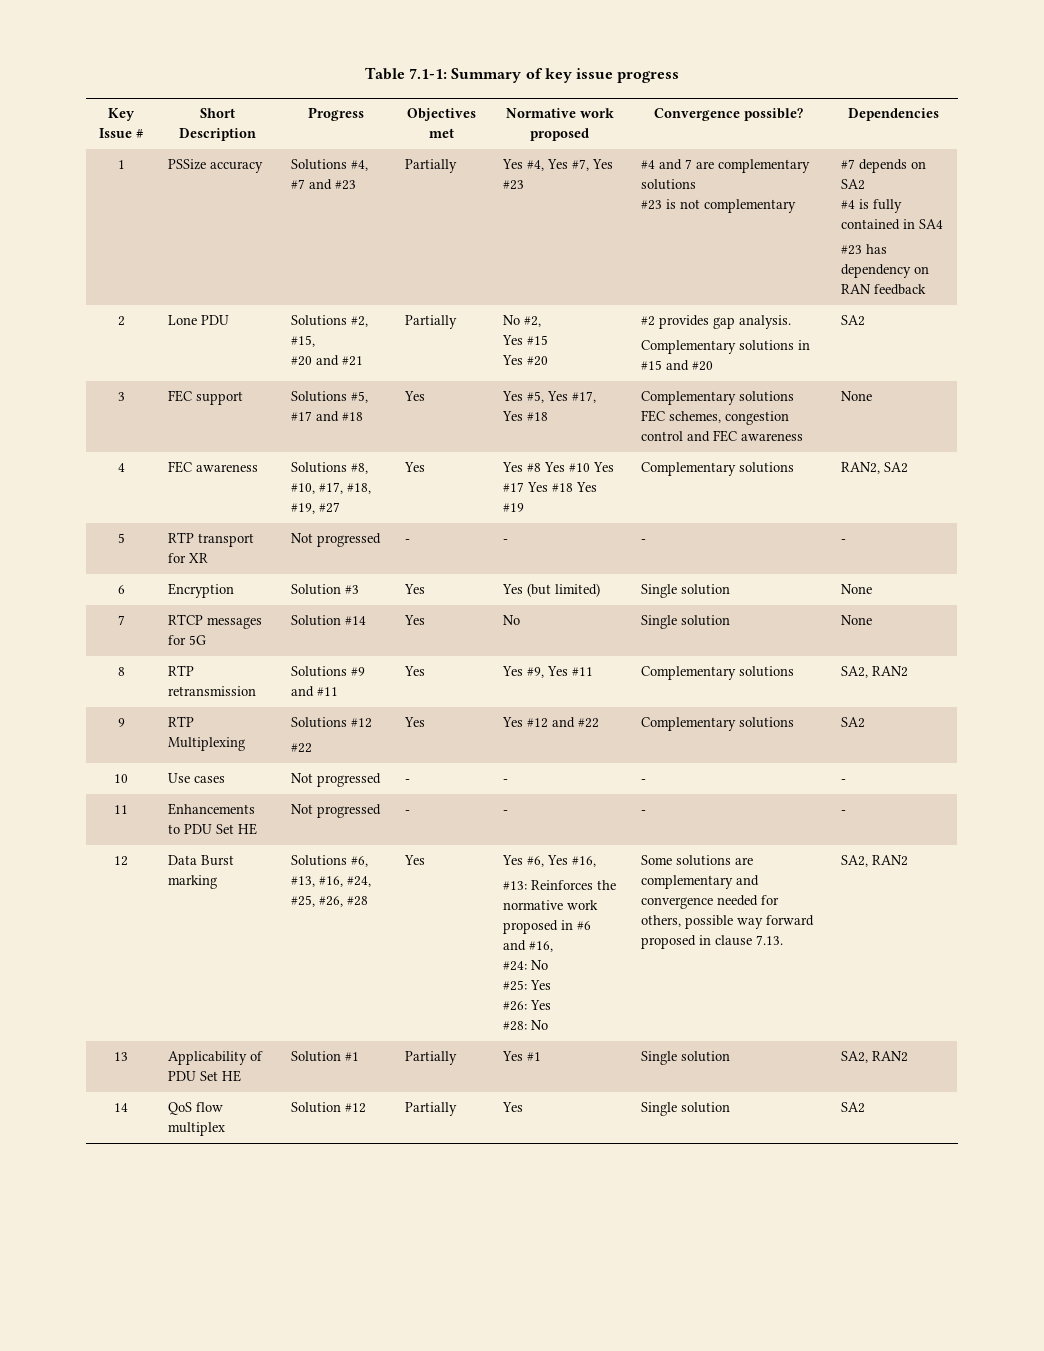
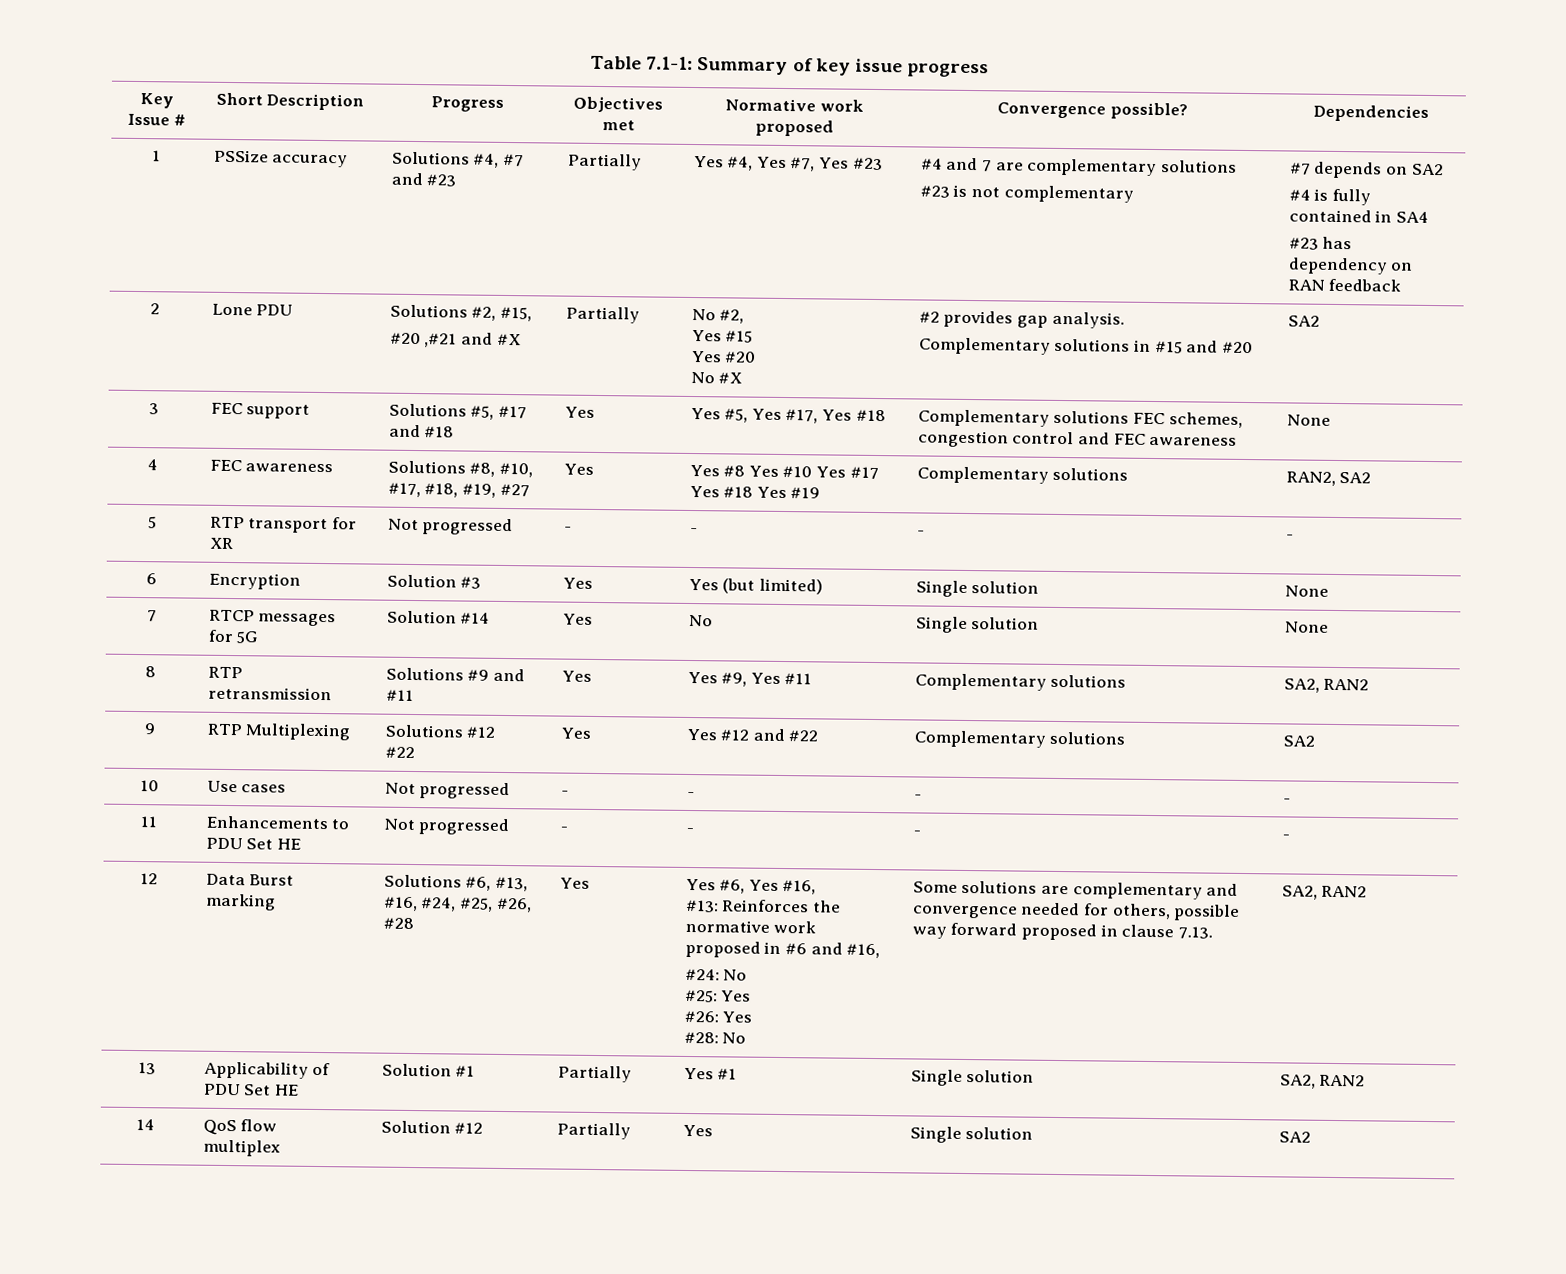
[315,355,363,366] and #21 -> [424,332,521,348] ,#21 and #X
(548, 361) none -> [690,371,743,384] // No #X

